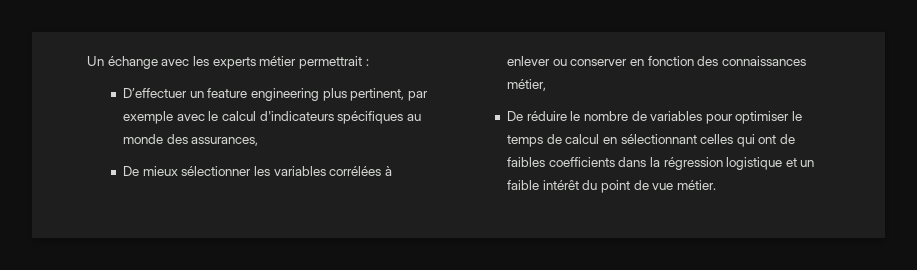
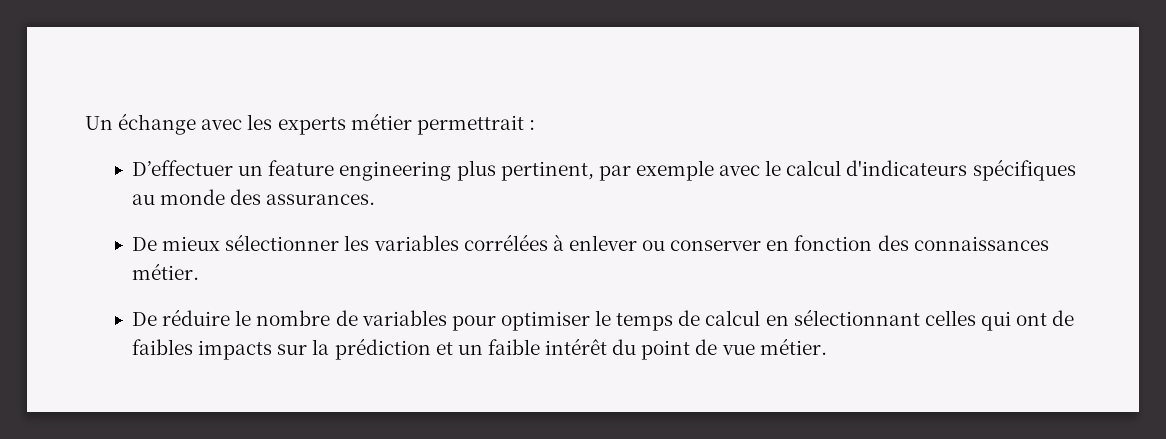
[191,137,259,146] assurances, -> [266,194,376,205] assurances.
[506,79,546,91] métier, -> [132,263,200,280] métier.
[548,157,783,170] coefficients dans la régression logistique -> [198,338,431,360] impacts sur la prédiction

